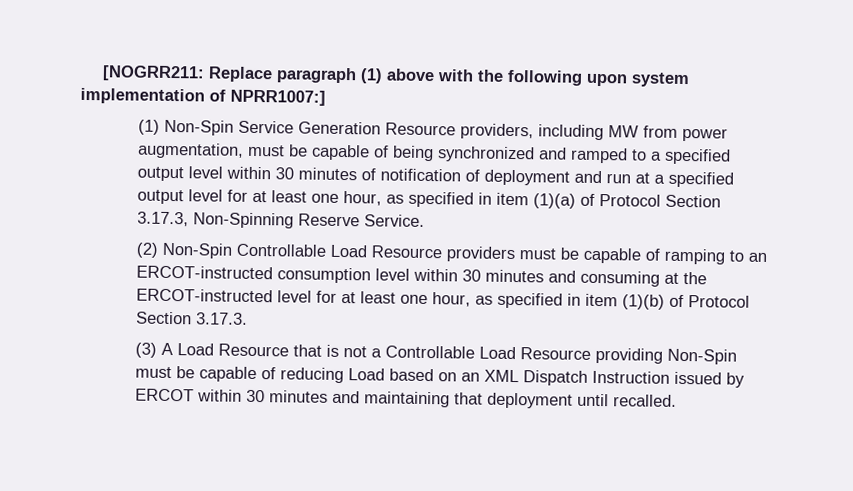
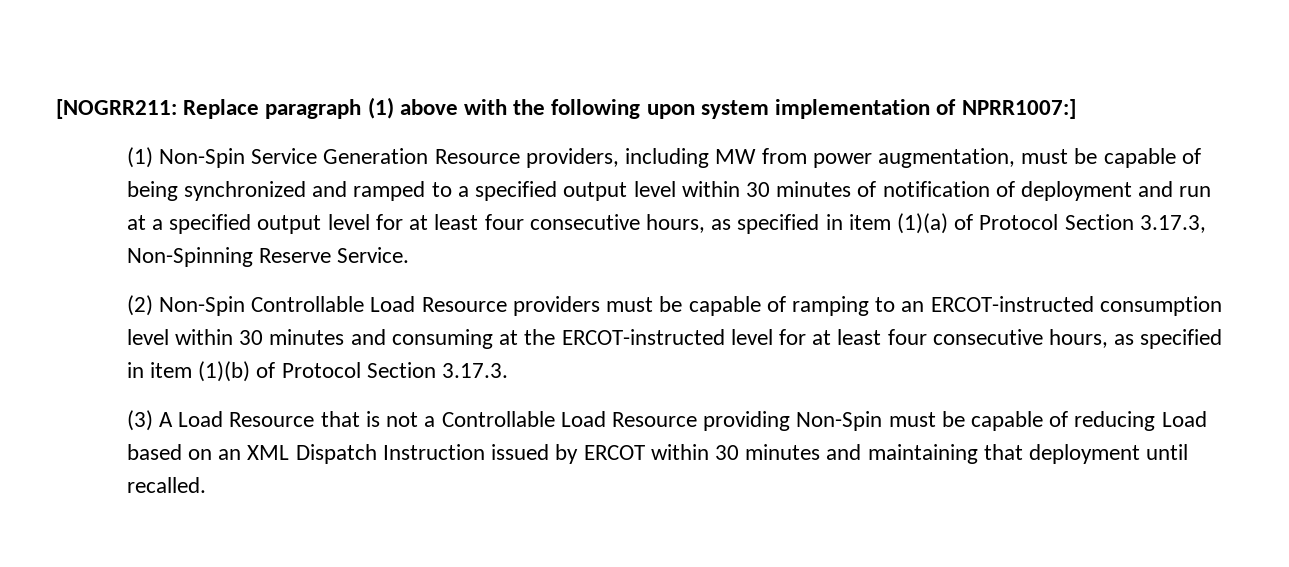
[310,191,382,206] one hour, -> [484,214,705,233] four consecutive hours,
[399,292,471,307] one hour, -> [887,329,1108,348] four consecutive hours,

